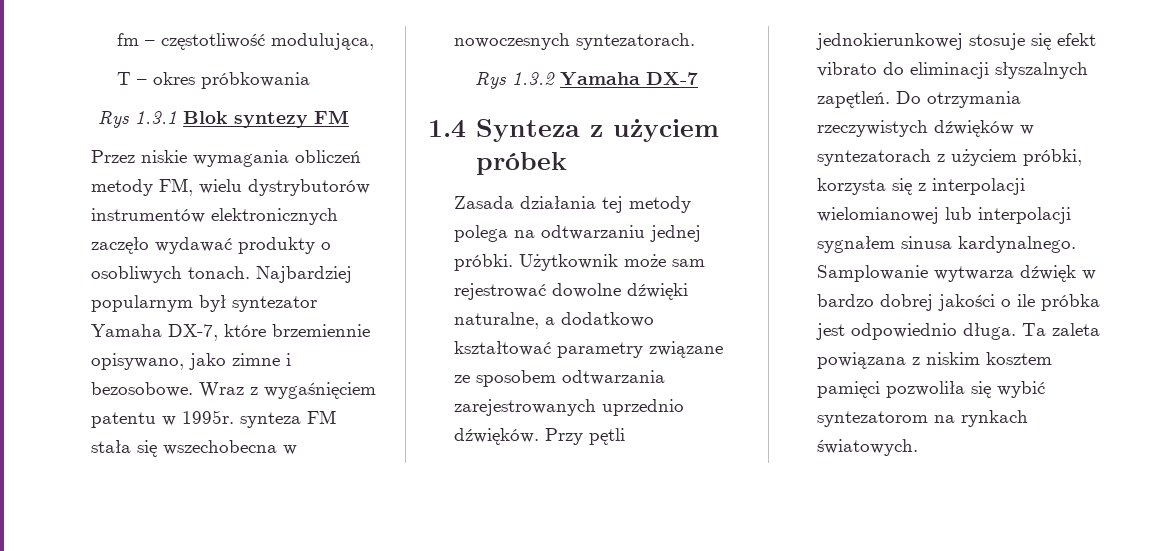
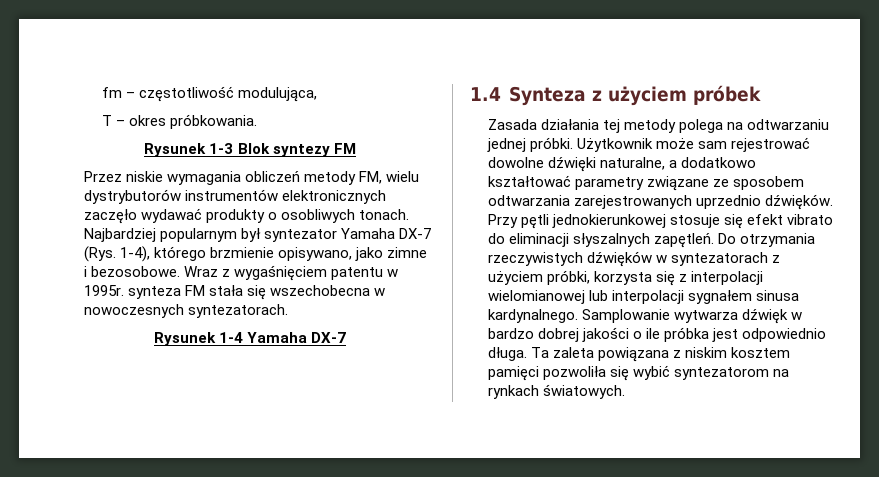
[201,72,311,89] [98,111,177,128] próbkowania // Rys 1.3.1 -> [169,114,257,129] [144,143,234,157] próbkowania. // Rysunek 1-3
[168,324,371,341] DX-7, które brzemiennie -> [399,228,432,239] [83,246,274,262] DX-7 (Rys. 1-4), którego brzmienie
[475,72,555,89] Rys 1.3.2 -> [153,332,243,346] Rysunek 1-4

